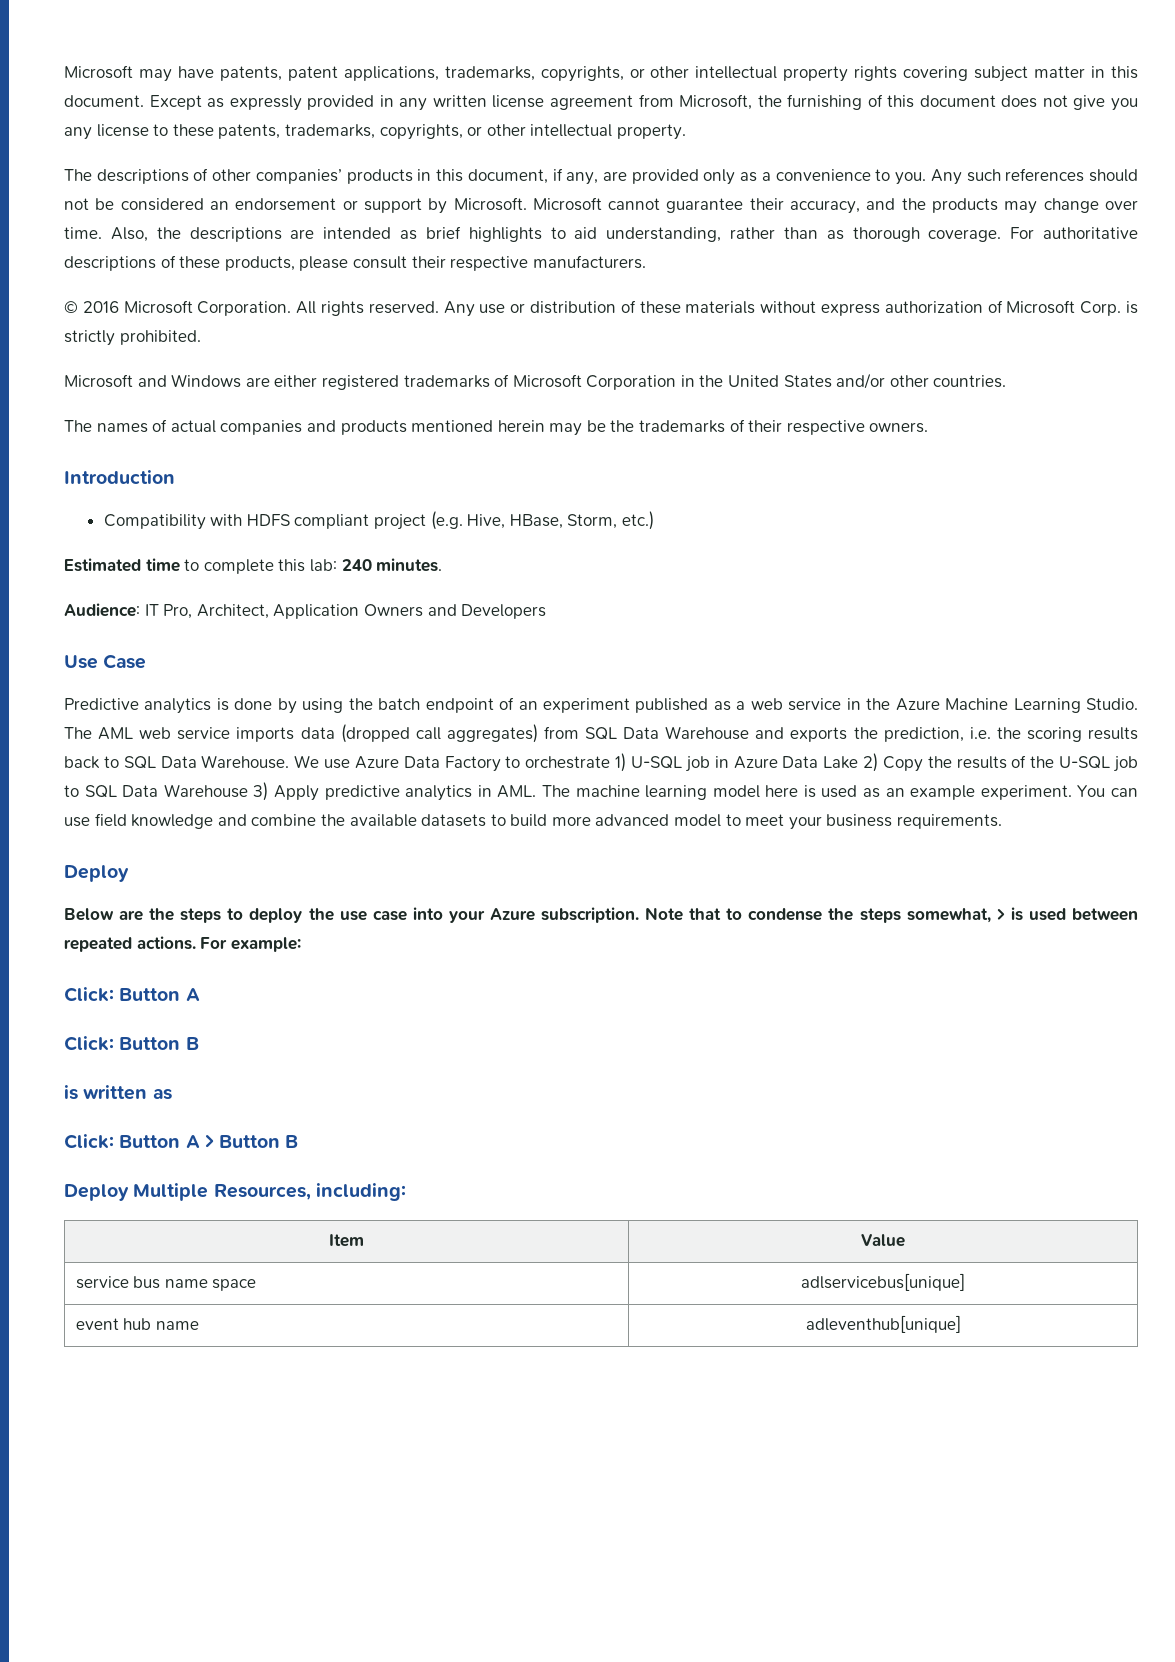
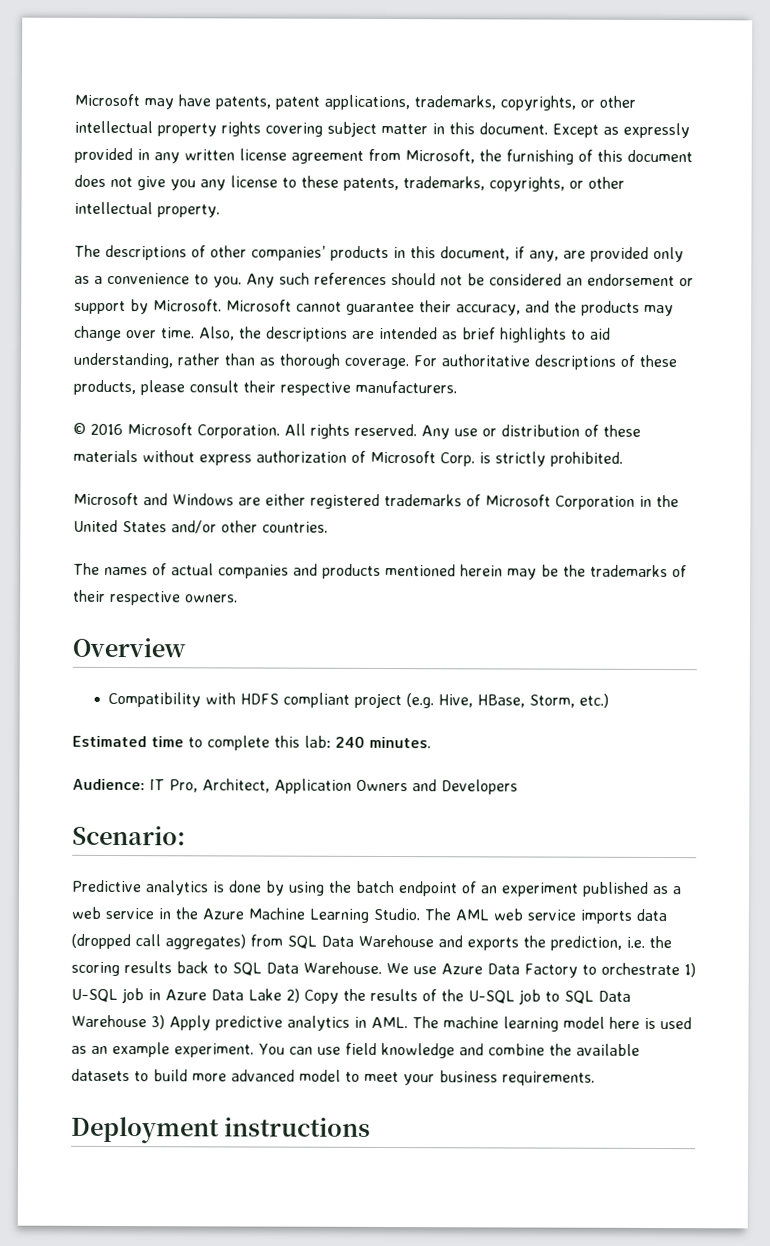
[64,470,175,484] Introduction -> [72,637,186,658] Overview
[64,654,147,669] Use Case -> [72,825,186,846] Scenario:
[64,865,129,882] [64,907,1138,923] [64,936,301,952] [64,987,200,1002] [64,1036,199,1051] [64,1085,172,1100] [64,1134,299,1149] [64,1183,406,1201] [329,1234,364,1247] [861,1234,905,1247] [75,1276,257,1291] [801,1273,965,1291] [75,1318,199,1330] [805,1315,961,1333] Deploy // Below are the steps to deploy the use case into your Azure subscription. Note that to condense the steps somewhat, > is used between repeated actions. For example: // Click: Button A // Click: Button B // is written as // Click: Button A > Button B // Deploy Multiple Resources, including: // Item | Value // service bus name space | adlservicebus[unique] // event hub name | adleventhub[unique] -> [71,1116,372,1144] Deployment instructions

